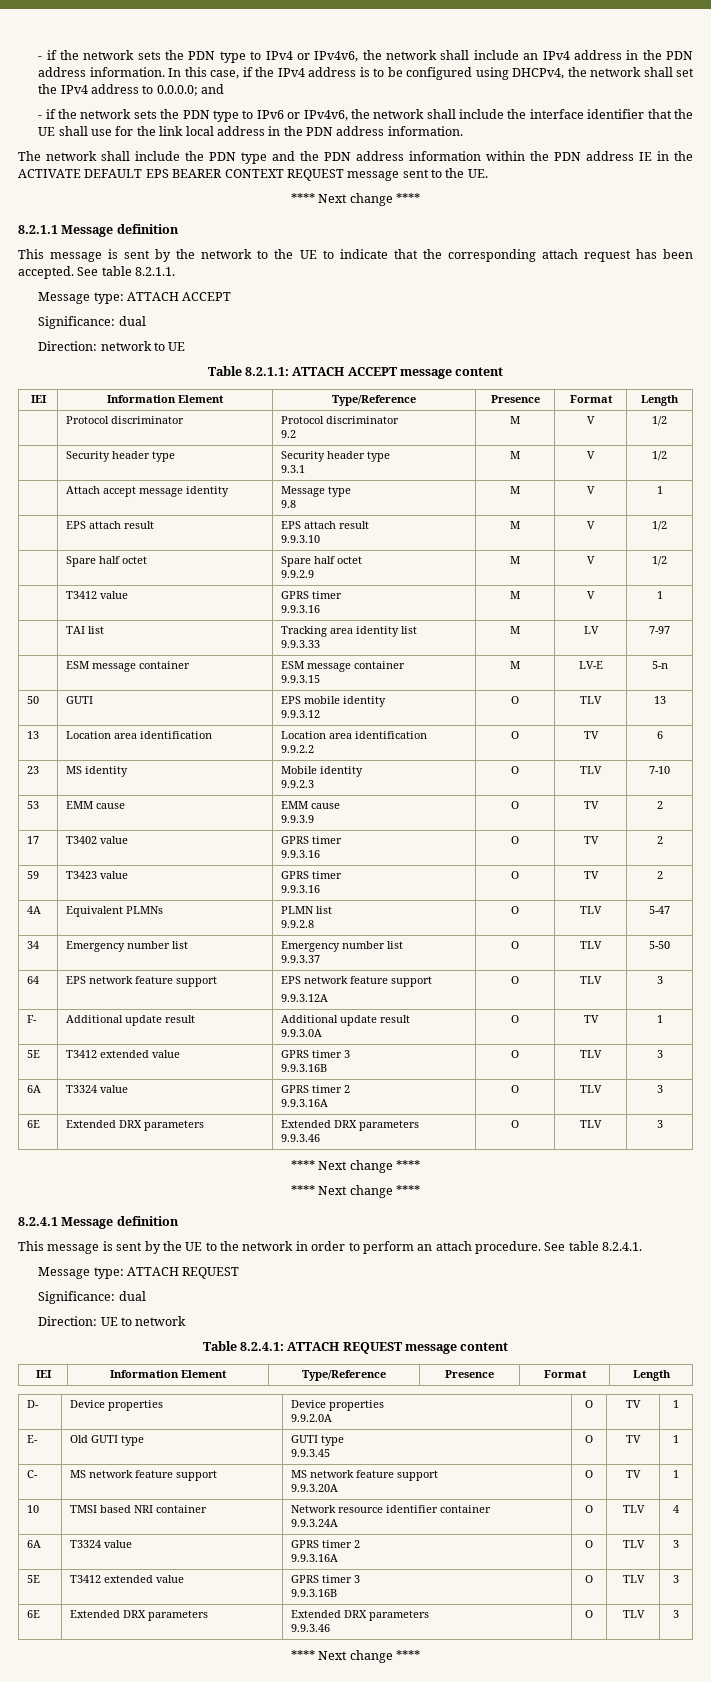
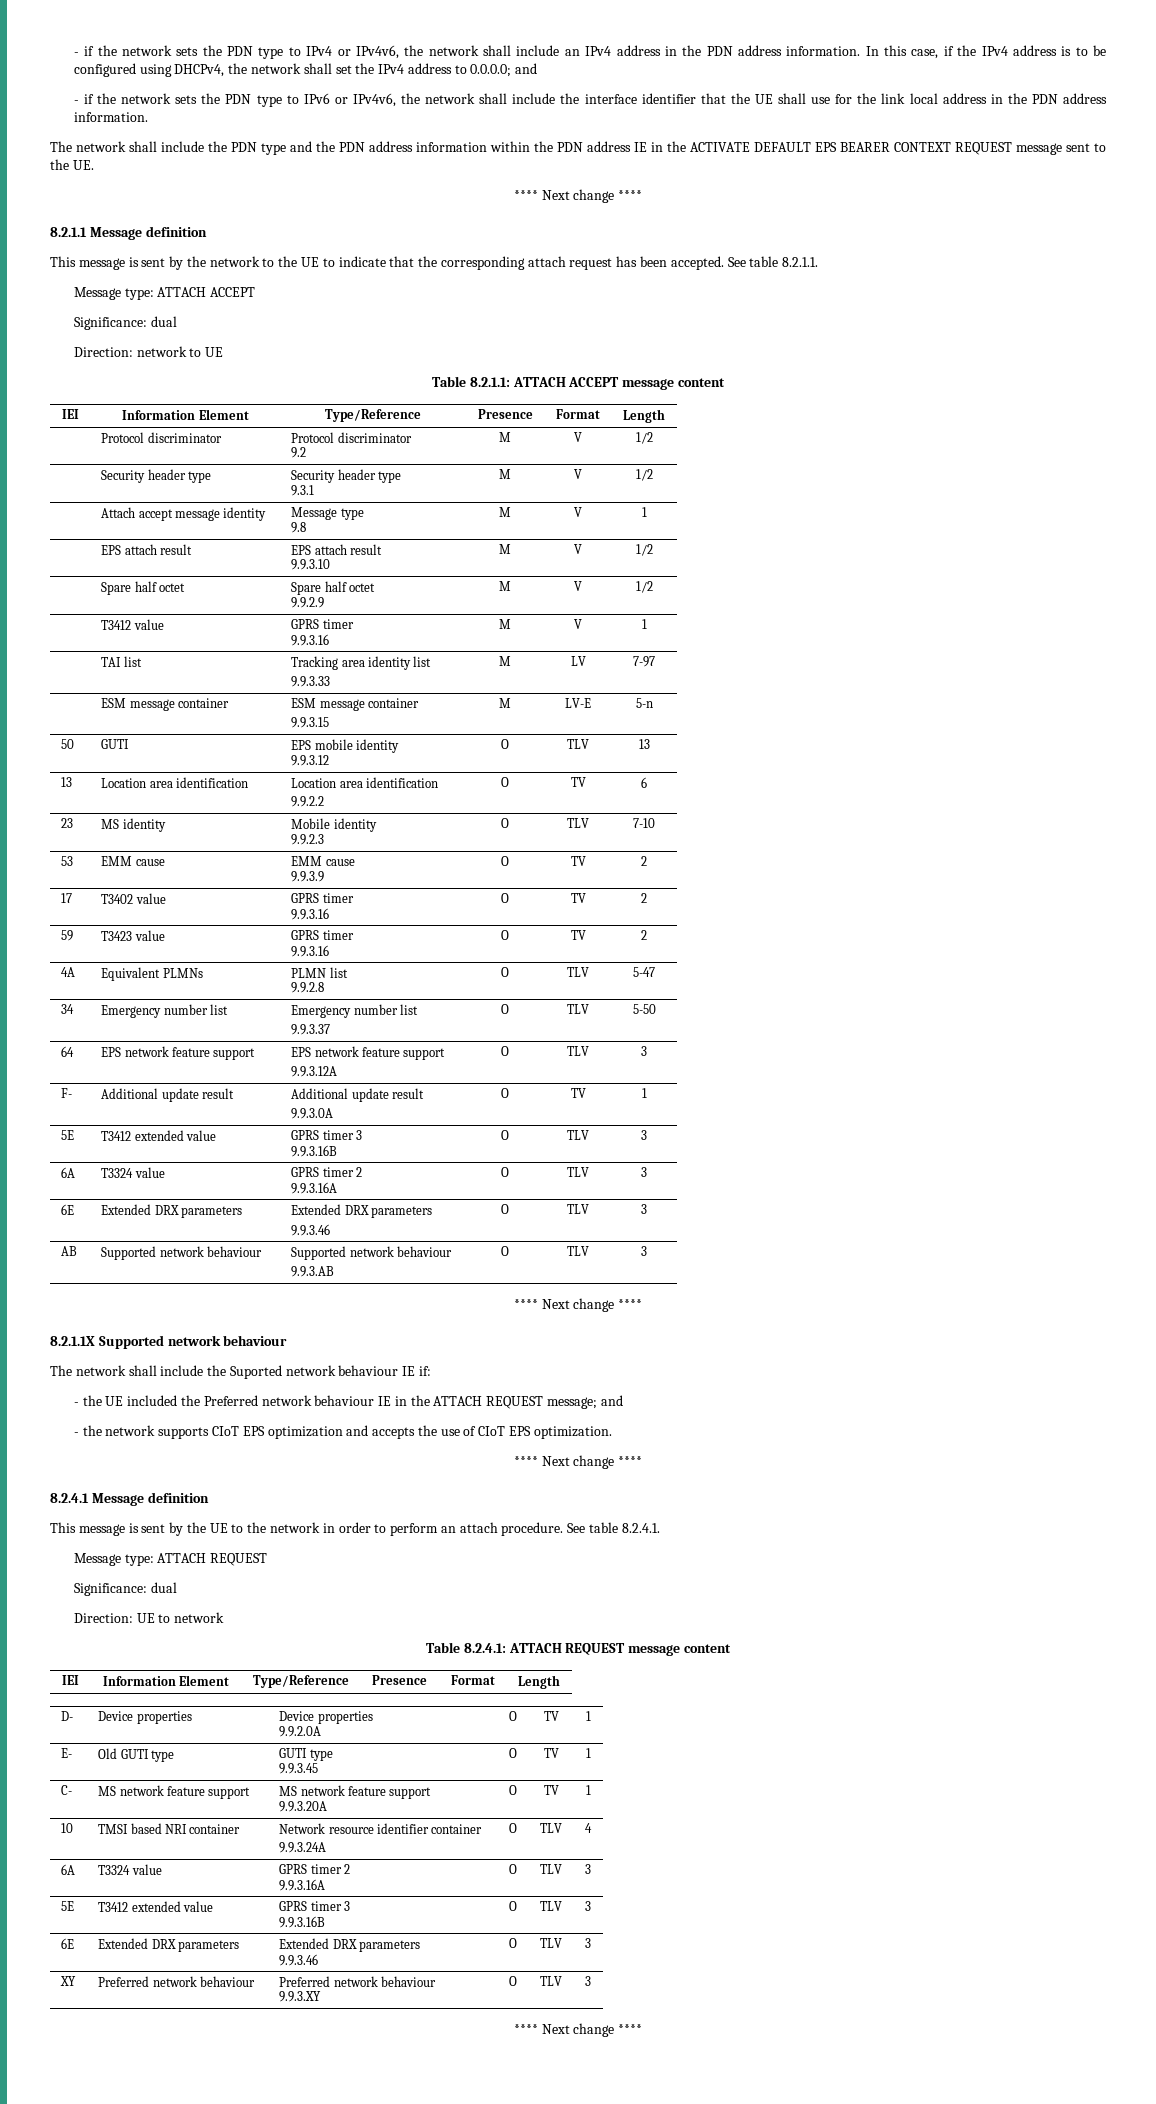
[290,1160,421,1173] // **** Next change **** -> [61,1246,78,1256] [101,1246,262,1260] [291,1246,452,1260] [291,1266,335,1277] [501,1246,509,1256] [567,1246,589,1256] [641,1246,647,1256] [513,1298,643,1312] [50,1335,288,1349] [50,1365,432,1379] [73,1395,623,1409] [73,1425,612,1439] // AB | Supported network behaviour | Supported network behaviour // 9.9.3.AB | O | TLV | 3 // **** Next change **** // 8.2.1.1X Supported network behaviour // The network shall include the Suported network behaviour IE if: // - the UE included the Preferred network behaviour IE in the ATTACH REQUEST message; and // - the network supports CIoT EPS optimization and accepts the use of CIoT EPS optimization.
(679, 1614) none -> [60,1976,77,1986] [98,1976,255,1987] [279,1976,436,1987] [279,1991,322,2002] [508,1976,517,1986] [540,1976,562,1986] [585,1976,591,1986] // XY | Preferred network behaviour | Preferred network behaviour // 9.9.3.XY | O | TLV | 3

